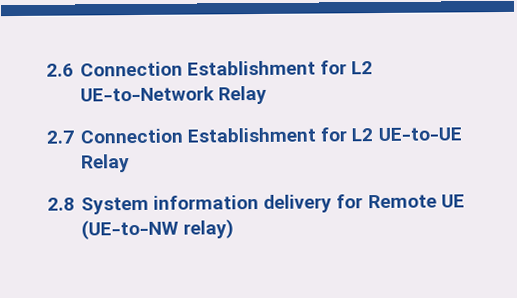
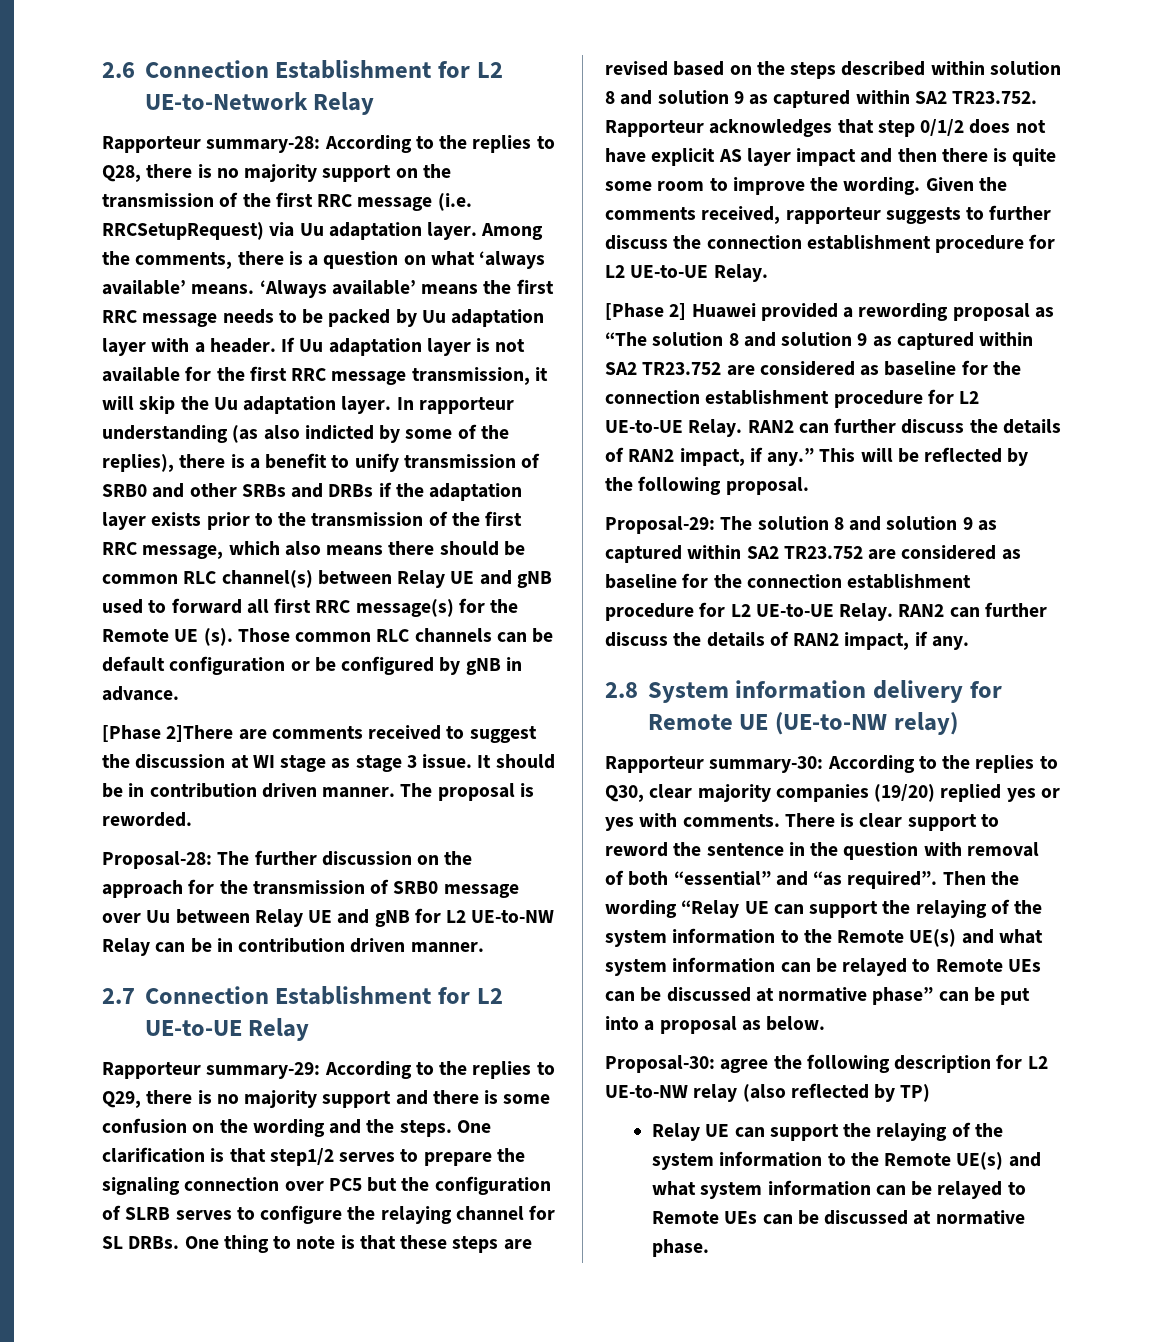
(268, 95) none -> [102,135,555,153] [102,164,451,182] [102,192,472,211] [102,222,544,240] [102,251,546,269] [102,279,554,298] [102,309,545,327] [102,337,526,356] [102,366,548,385] [102,396,514,414] [102,424,509,443] [102,453,541,472] [102,482,523,501] [102,511,523,530] [102,541,525,559] [102,570,552,588] [102,598,519,617] [102,628,554,646] [102,656,522,675] [102,686,179,701] [102,725,537,743] [102,754,555,772] [102,783,534,801] [102,812,192,827] [102,850,473,869] [102,879,519,898] [102,908,555,927] [102,938,484,956] // Rapporteur summary-28: According to the replies to Q28, there is no majority support on the transmission of the first RRC message (i.e. RRCSetupRequest) via Uu adaptation layer. Among the comments, there is a question on what ‘always available’ means. ‘Always available’ means the first RRC message needs to be packed by Uu adaptation layer with a header. If Uu adaptation layer is not available for the first RRC message transmission, it will skip the Uu adaptation layer. In rapporteur understanding (as also indicted by some of the replies), there is a benefit to unify transmission of SRB0 and other SRBs and DRBs if the adaptation layer exists prior to the transmission of the first RRC message, which also means there should be common RLC channel(s) between Relay UE and gNB used to forward all first RRC message(s) for the Remote UE (s). Those common RLC channels can be default configuration or be configured by gNB in advance. // [Phase 2]There are comments received to suggest the discussion at WI stage as stage 3 issue. It should be in contribution driven manner. The proposal is reworded. // Proposal-28: The further discussion on the approach for the transmission of SRB0 message over Uu between Relay UE and gNB for L2 UE-to-NW Relay can be in contribution driven manner.
(130, 163) none -> [102,1061,555,1079] [102,1090,551,1108] [102,1118,491,1137] [102,1147,525,1166] [102,1176,551,1195] [102,1205,556,1224] [102,1235,532,1253] [605,61,1061,79] [605,90,1038,108] [605,119,1046,137] [605,148,1057,166] [605,177,1007,195] [605,205,1052,224] [605,234,1056,253] [605,264,768,282] [605,303,1054,321] [605,332,1034,350] [605,360,1021,376] [605,389,980,408] [605,418,1061,437] [605,447,1029,466] [605,476,809,495] [605,516,997,534] [605,545,1021,563] [605,573,972,589] [605,602,1047,621] [605,631,969,650] // Rapporteur summary-29: According to the replies to Q29, there is no majority support and there is some confusion on the wording and the steps. One clarification is that step1/2 serves to prepare the signaling connection over PC5 but the configuration of SLRB serves to configure the relaying channel for SL DRBs. One thing to note is that these steps are revised based on the steps described within solution 8 and solution 9 as captured within SA2 TR23.752. Rapporteur acknowledges that step 0/1/2 does not have explicit AS layer impact and then there is quite some room to improve the wording. Given the comments received, rapporteur suggests to further discuss the connection establishment procedure for L2 UE-to-UE Relay. // [Phase 2] Huawei provided a rewording proposal as “The solution 8 and solution 9 as captured within SA2 TR23.752 are considered as baseline for the connection establishment procedure for L2 UE-to-UE Relay. RAN2 can further discuss the details of RAN2 impact, if any.” This will be reflected by the following proposal. // Proposal-29: The solution 8 and solution 9 as captured within SA2 TR23.752 are considered as baseline for the connection establishment procedure for L2 UE-to-UE Relay. RAN2 can further discuss the details of RAN2 impact, if any.
(235, 229) none -> [605,755,1058,773] [605,784,1060,802] [605,813,999,831] [605,842,1039,860] [605,870,1019,889] [605,899,1043,918] [605,928,1043,947] [605,957,1041,976] [605,987,1031,1005] [605,1016,826,1034] [605,1054,1048,1073] [605,1083,931,1102] [651,1122,1003,1141] [651,1151,1041,1170] [651,1180,1026,1199] [651,1210,1025,1225] [651,1239,709,1257] // Rapporteur summary-30: According to the replies to Q30, clear majority companies (19/20) replied yes or yes with comments. There is clear support to reword the sentence in the question with removal of both “essential” and “as required”. Then the wording “Relay UE can support the relaying of the system information to the Remote UE(s) and what system information can be relayed to Remote UEs can be discussed at normative phase” can be put into a proposal as below. // Proposal-30: agree the following description for L2 UE-to-NW relay (also reflected by TP) // Relay UE can support the relaying of the system information to the Remote UE(s) and what system information can be relayed to Remote UEs can be discussed at normative phase.

